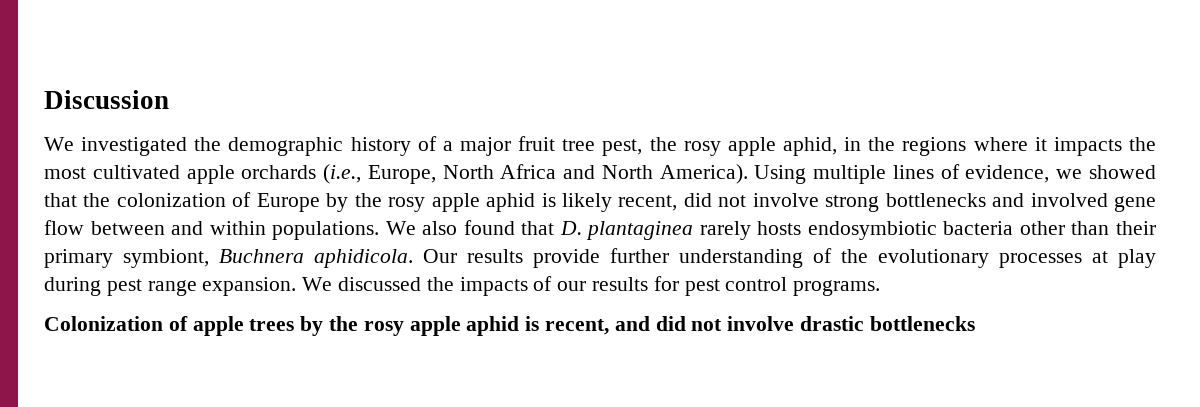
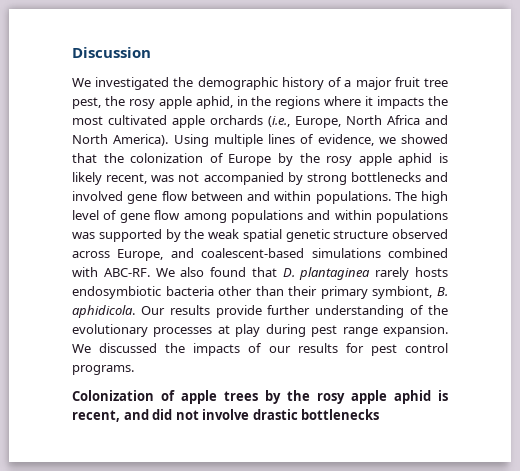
[683,193,819,207] did not involve -> [151,172,303,185] was not accompanied by
(380, 230) none -> [394,191,448,204] [72,210,448,223] [72,229,448,242] [72,248,448,261] [72,267,150,277] The high level of gene flow among populations and within populations was supported by the weak spatial genetic structure observed across Europe, and coalescent-based simulations combined with ABC-RF.
[219,249,304,263] Buchnera -> [437,287,448,296] B.

